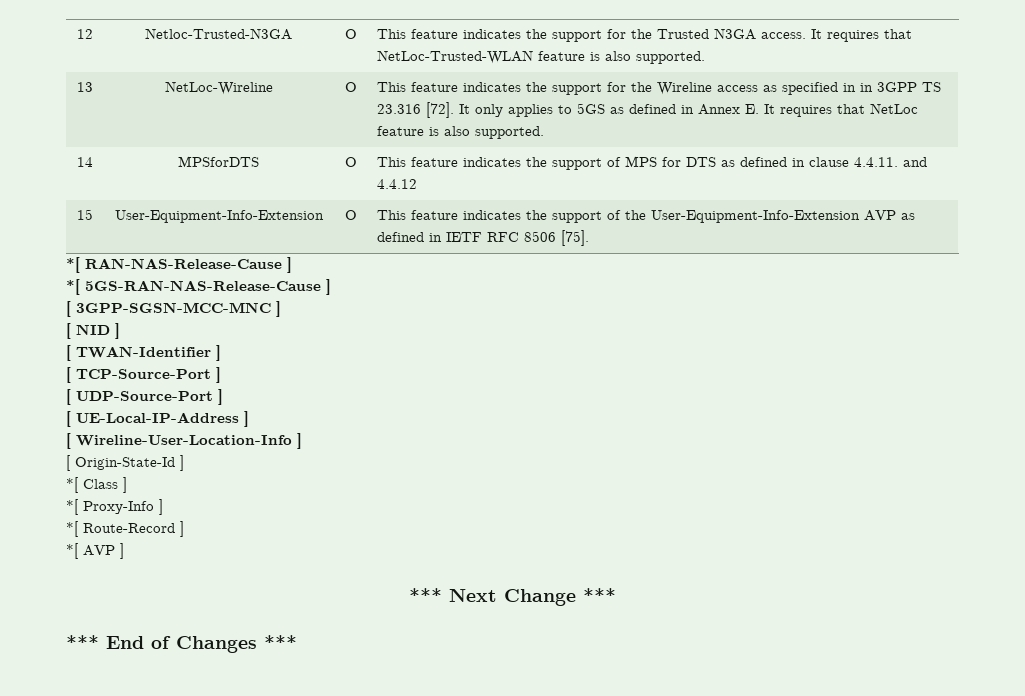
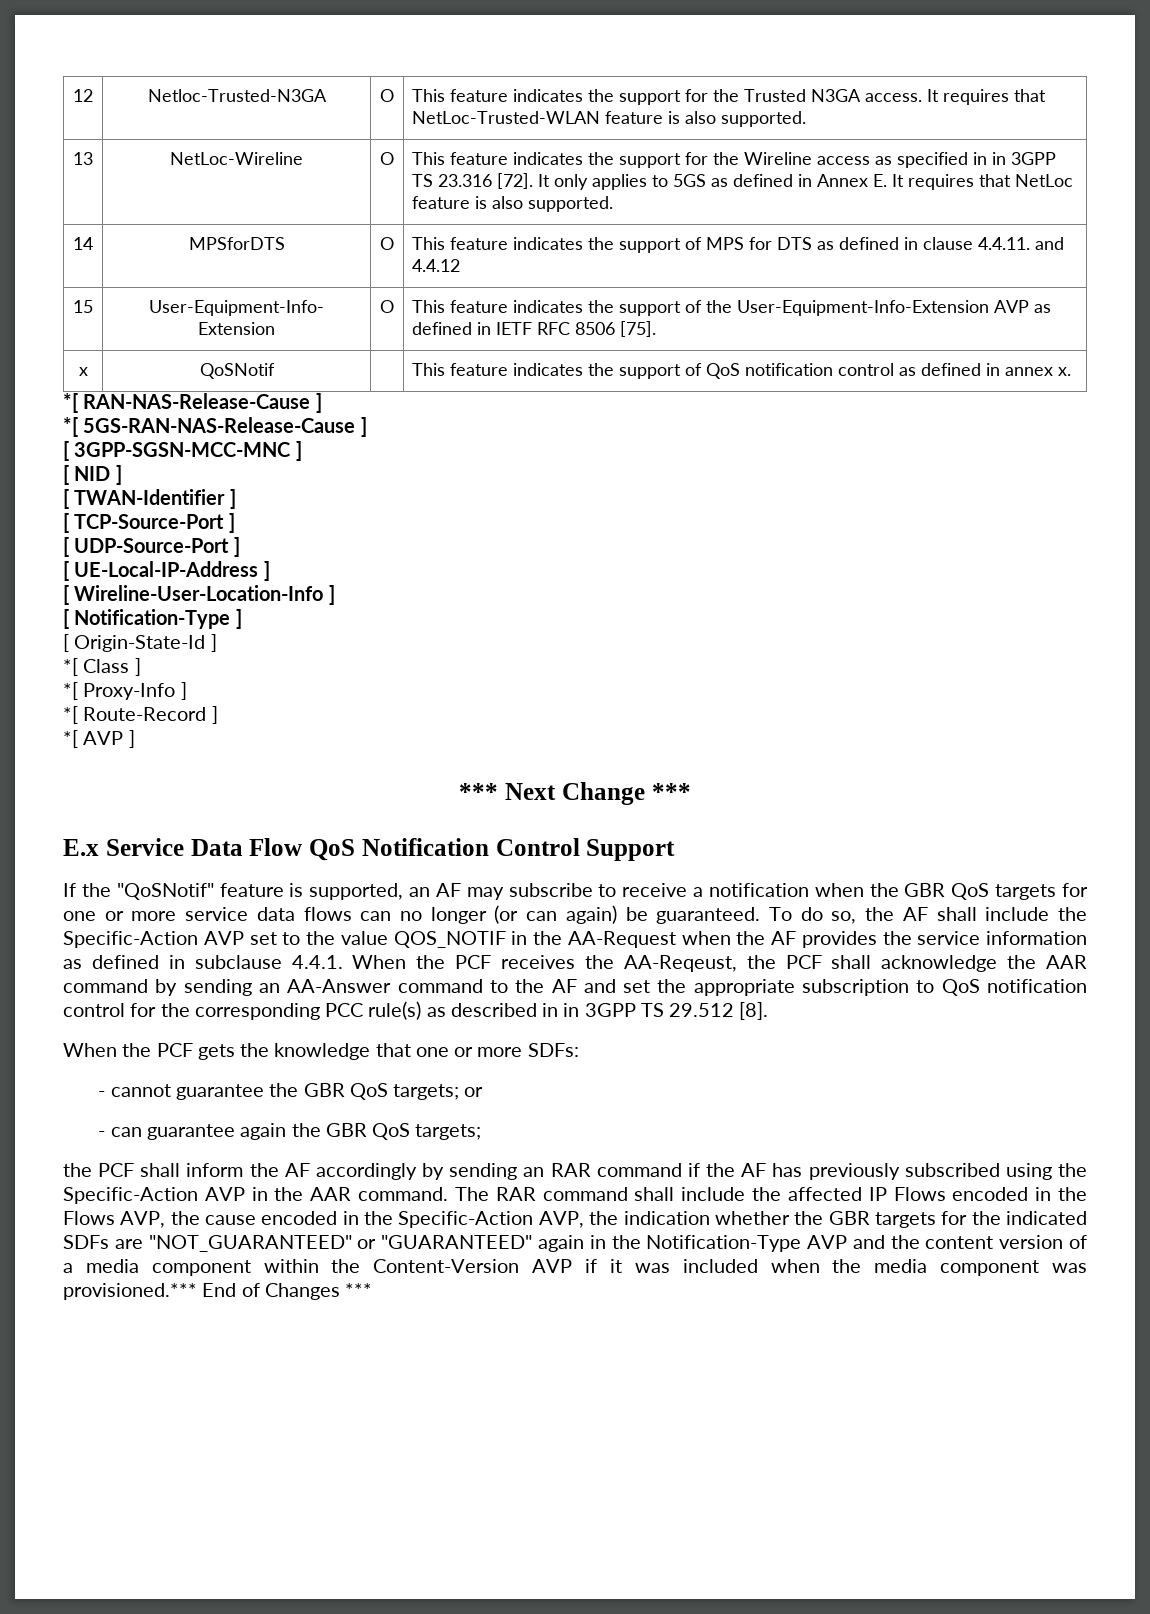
(590, 238) none -> [78,367,88,376] [199,363,275,379] [412,363,1072,379] // x | QoSNotif | | This feature indicates the support of QoS notification control as defined in annex x.
(302, 441) none -> [63,609,242,629] // [ Notification-Type ]
[66,635,99,649] *** -> [63,838,676,861] [63,883,1089,900] [63,905,1087,924] [63,931,1087,948] [63,955,1087,972] [63,979,1087,996] [63,1001,769,1020] [63,1043,579,1060] [98,1083,484,1100] [98,1123,482,1140] [63,1163,1087,1180] [63,1187,1088,1204] [63,1211,1088,1228] [63,1235,1088,1252] [63,1259,1087,1276] [63,1283,197,1300] E.x Service Data Flow QoS Notification Control Support // If the "QoSNotif" feature is supported, an AF may subscribe to receive a notification when the GBR QoS targets for one or more service data flows can no longer (or can again) be guaranteed. To do so, the AF shall include the Specific-Action AVP set to the value QOS_NOTIF in the AA-Request when the AF provides the service information as defined in subclause 4.4.1. When the PCF receives the AA-Reqeust, the PCF shall acknowledge the AAR command by sending an AA-Answer command to the AF and set the appropriate subscription to QoS notification control for the corresponding PCC rule(s) as described in in 3GPP TS 29.512 [8]. // When the PCF gets the knowledge that one or more SDFs: // - cannot guarantee the GBR QoS targets; or // - can guarantee again the GBR QoS targets; // the PCF shall inform the AF accordingly by sending an RAR command if the AF has previously subscribed using the Specific-Action AVP in the AAR command. The RAR command shall include the affected IP Flows encoded in the Flows AVP, the cause encoded in the Specific-Action AVP, the indication whether the GBR targets for the indicated SDFs are "NOT_GUARANTEED" or "GUARANTEED" again in the Notification-Type AVP and the content version of a media component within the Content-Version AVP if it was included when the media component was provisioned.***

